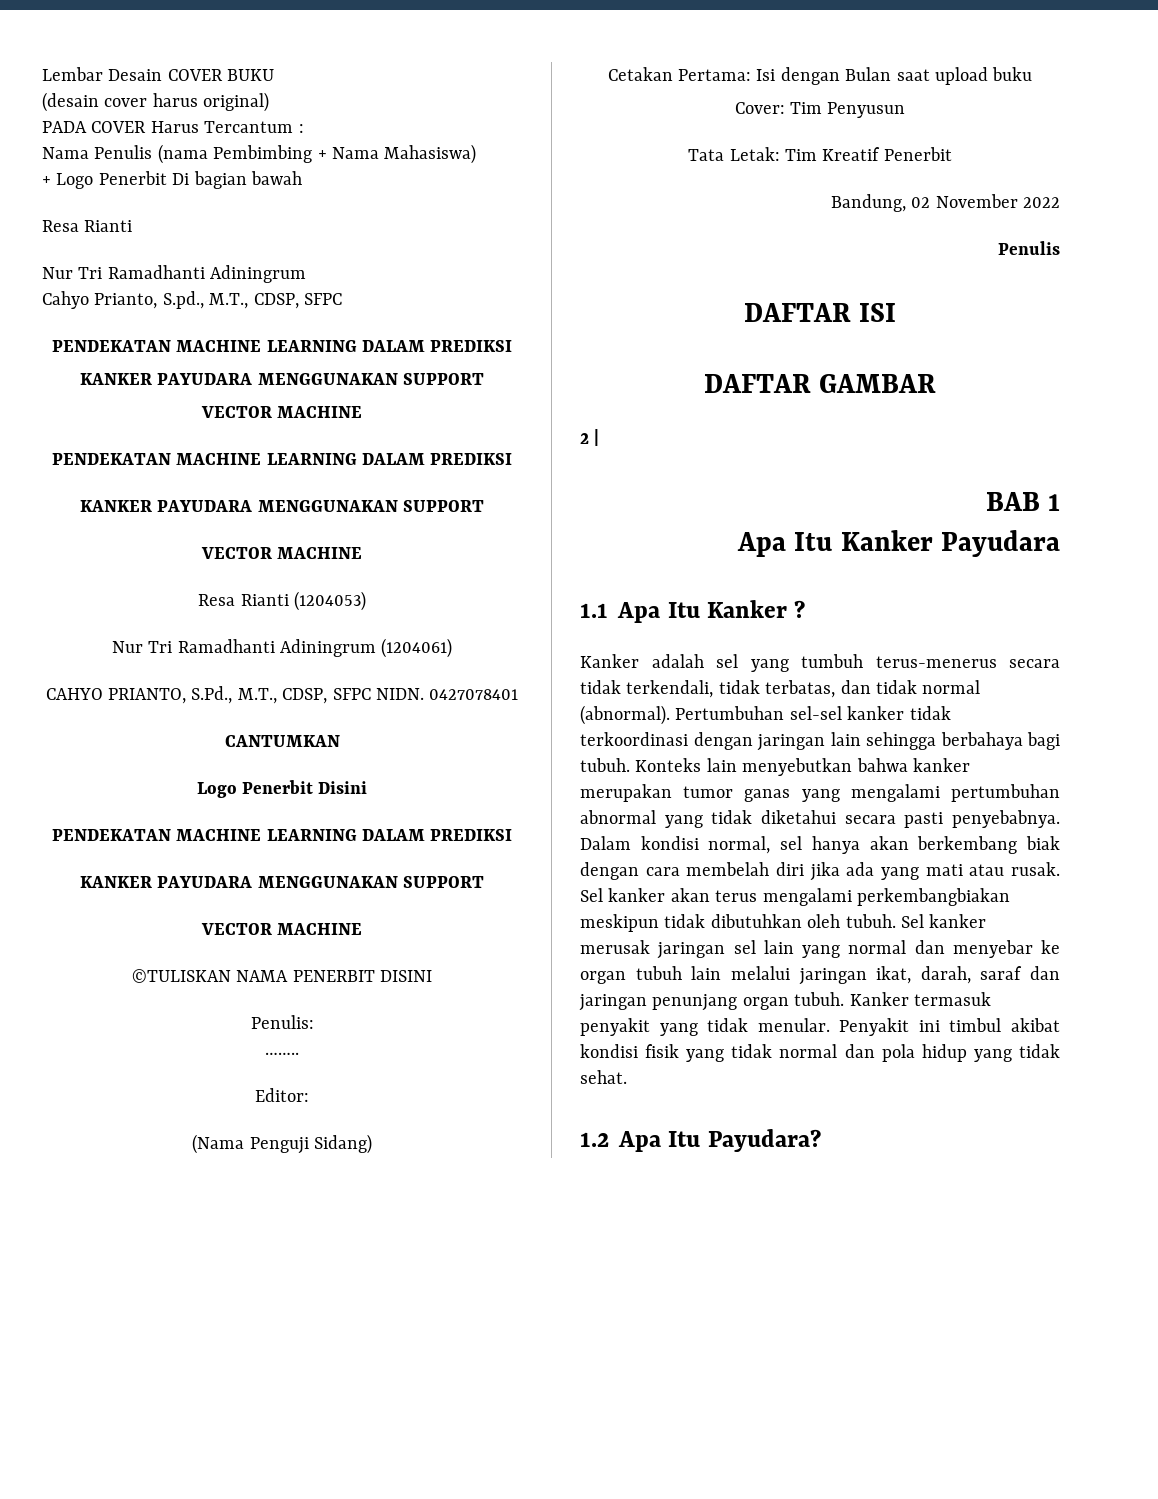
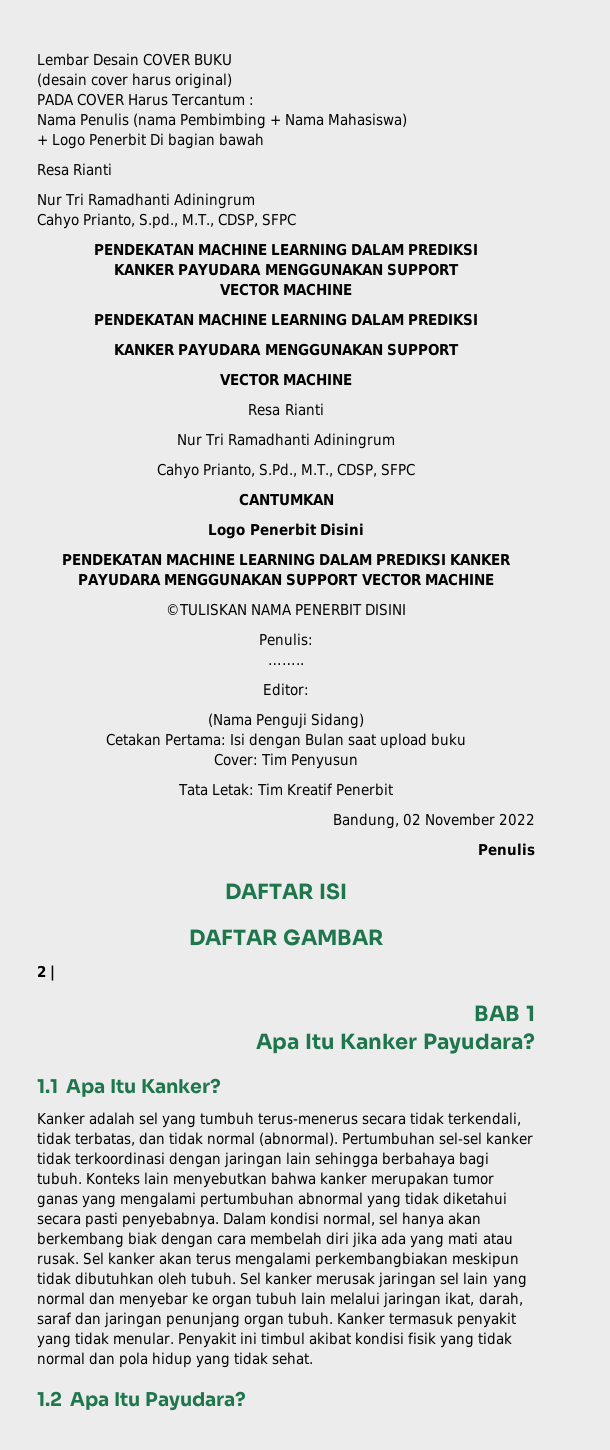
[293,591,366,611] [111,638,453,658] [45,688,186,704] (1204053) // Nur Tri Ramadhanti Adiningrum (1204061) // CAHYO PRIANTO, -> [176,433,396,449] [156,463,255,479] // Nur Tri Ramadhanti Adiningrum // Cahyo Prianto,
[376,688,519,700] NIDN. 0427078401 -> (416, 469) none
[79,876,485,888] // KANKER PAYUDARA MENGGUNAKAN SUPPORT // -> [450,554,512,565] [78,573,359,586] KANKER PAYUDARA MENGGUNAKAN SUPPORT
[941,530,1060,557] Payudara -> [423,1033,535,1054] Payudara?
[706,600,806,618] Kanker ? -> [140,1078,221,1094] Kanker?

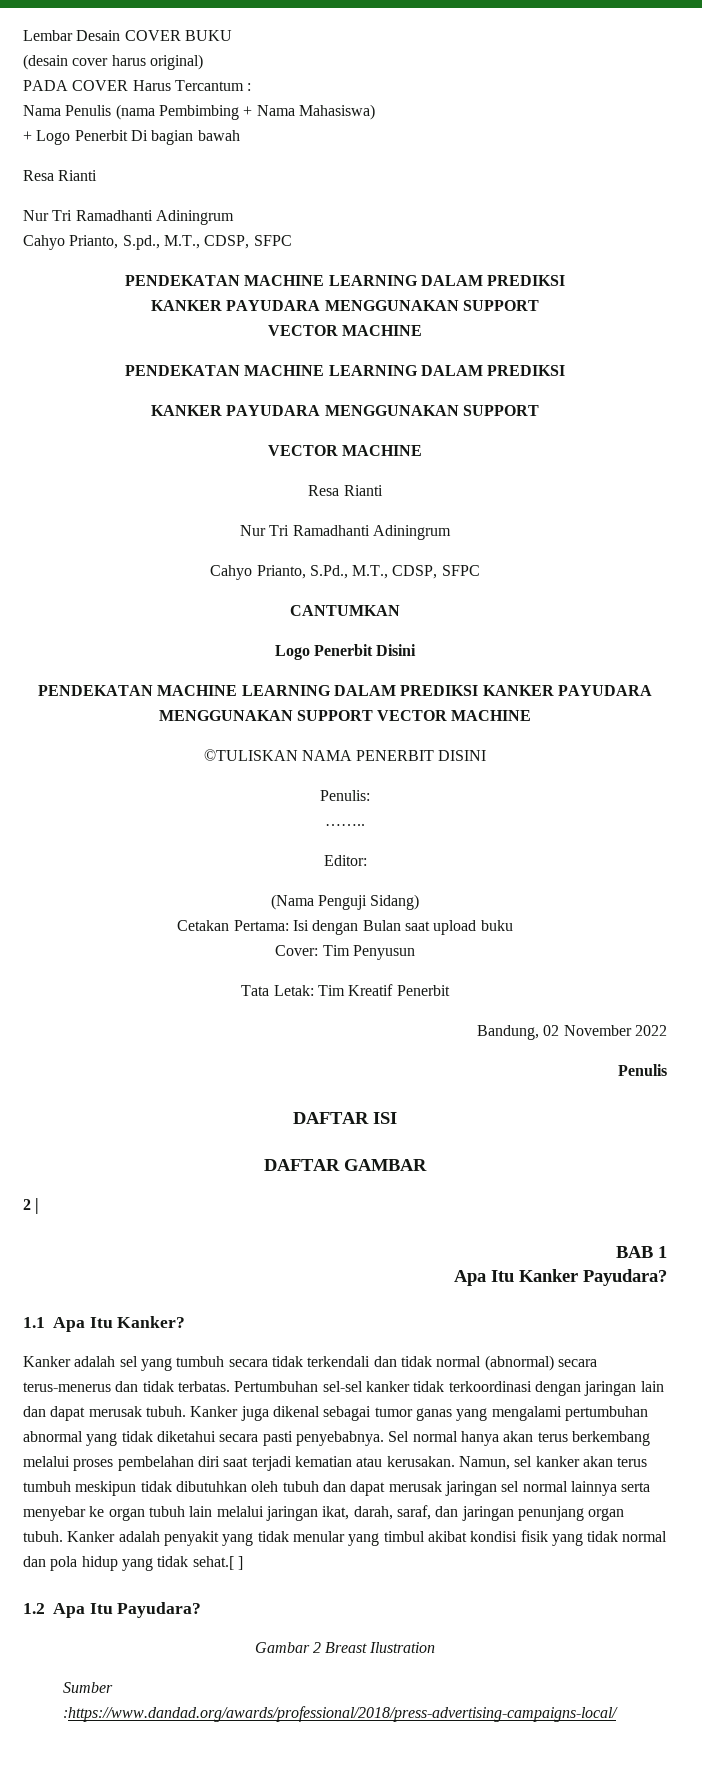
[258,1113,359,1125] terus-menerus -> (225, 1361) none
[448,1112,522,1126] [37,1132,339,1146] terkendali, tidak terbatas, dan tidak normal (abnormal). -> [307,1355,597,1371] [23,1381,230,1392] terkendali dan tidak normal (abnormal) secara terus-menerus dan tidak terbatas.
[315,1152,490,1168] [37,1172,450,1188] sehingga berbahaya bagi tubuh. Konteks lain menyebutkan bahwa kanker merupakan -> [23,1406,372,1421] dan dapat merusak tubuh. Kanker juga dikenal sebagai
[223,1212,482,1228] [37,1232,513,1248] [37,1252,105,1265] Dalam kondisi normal, sel hanya akan berkembang biak dengan cara membelah diri jika ada yang mati atau rusak. Sel -> [388,1431,650,1446] [23,1456,533,1471] Sel normal hanya akan terus berkembang melalui proses pembelahan diri saat terjadi kematian atau kerusakan. Namun, sel
[235,1252,449,1268] mengalami perkembangbiakan -> [23,1481,71,1492] tumbuh
[191,1272,527,1288] [37,1292,116,1305] tubuh. Sel kanker merusak jaringan sel lain yang normal dan -> [282,1481,651,1496] tubuh dan dapat merusak jaringan sel normal lainnya serta
[37,1312,72,1325] saraf -> [396,1505,431,1520] saraf,
[389,1312,454,1325] termasuk -> [118,1531,160,1542] adalah
[113,1332,258,1348] menular. Penyakit ini -> [292,1531,380,1546] menular yang
[272,1352,314,1365] sehat. -> [192,1556,243,1570] sehat.[ ]
(246, 1401) none -> [254,1642,436,1653] [62,1682,113,1693] [62,1706,618,1722] // Gambar 2 Breast Ilustration // Sumber :https://www.dandad.org/awards/professional/2018/press-advertising-campaigns-local/

